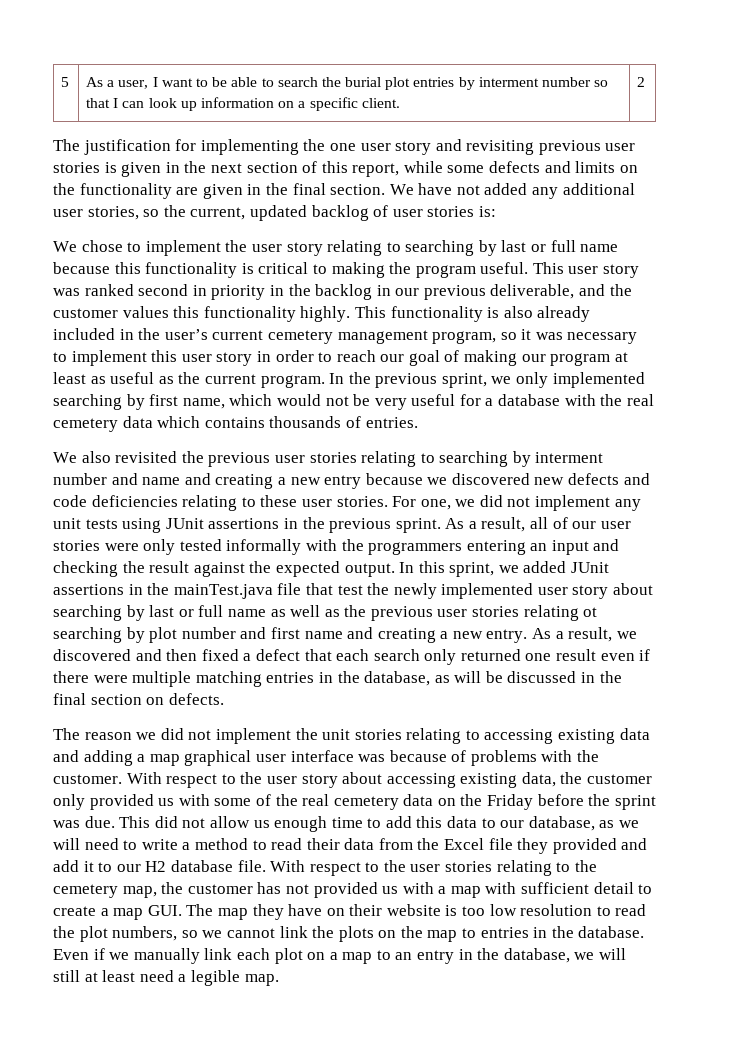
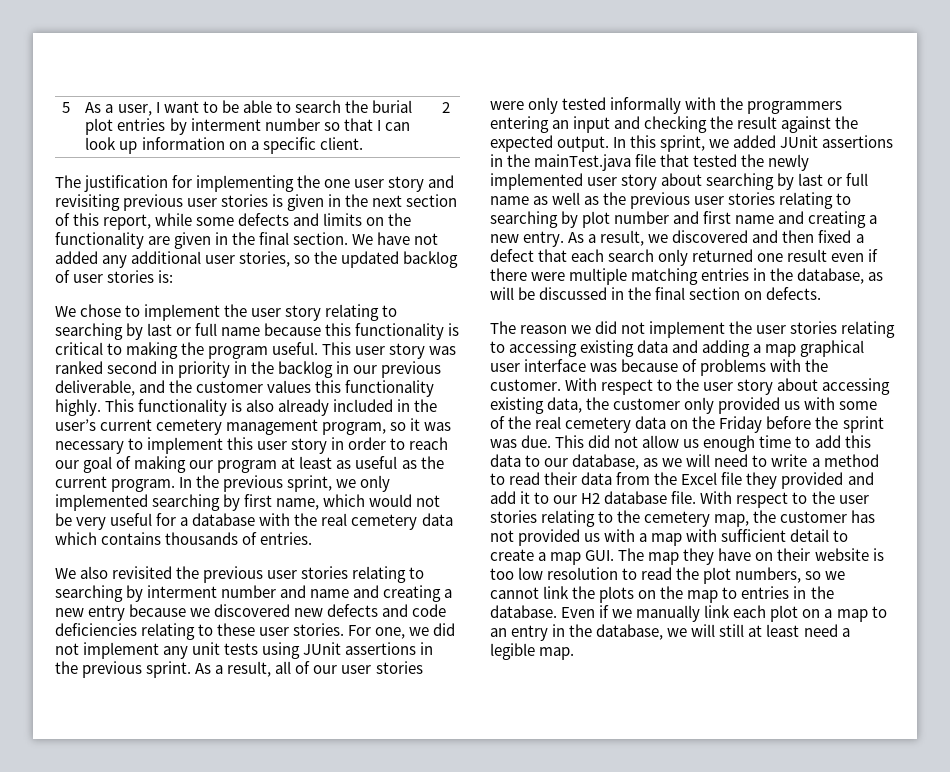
[190,207,246,220] current, -> (338, 257) none
[337,585,363,595] test -> [693,154,738,167] tested
[583,607,598,617] ot -> [836,193,852,205] to
[322,729,351,740] unit -> [756,325,787,334] user

